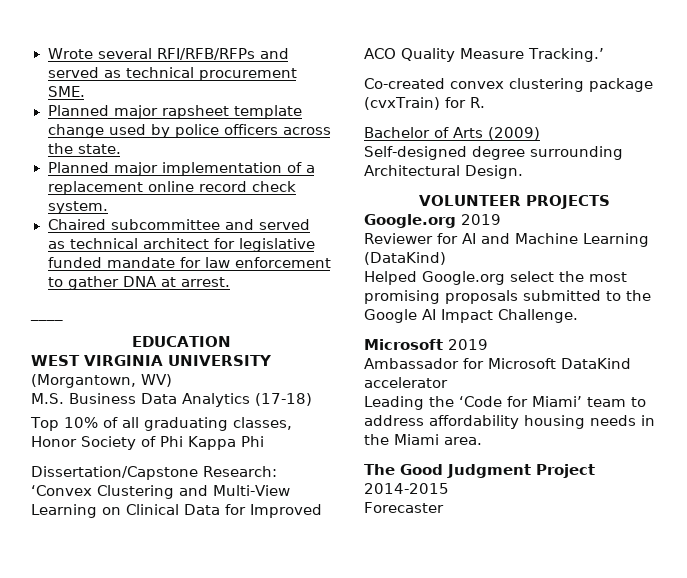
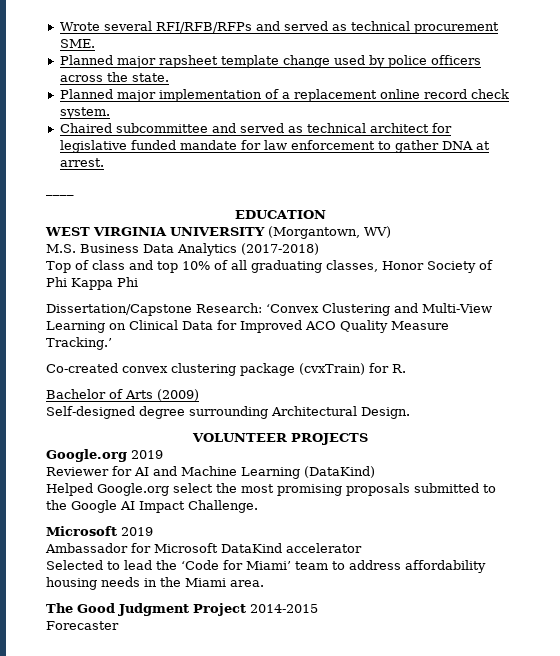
[255,393,312,406] (17-18) -> [241,243,319,255] (2017-2018)
(59, 424) none -> [75,260,178,273] of class and top
[364,396,424,410] Leading -> [46,560,152,570] Selected to lead

